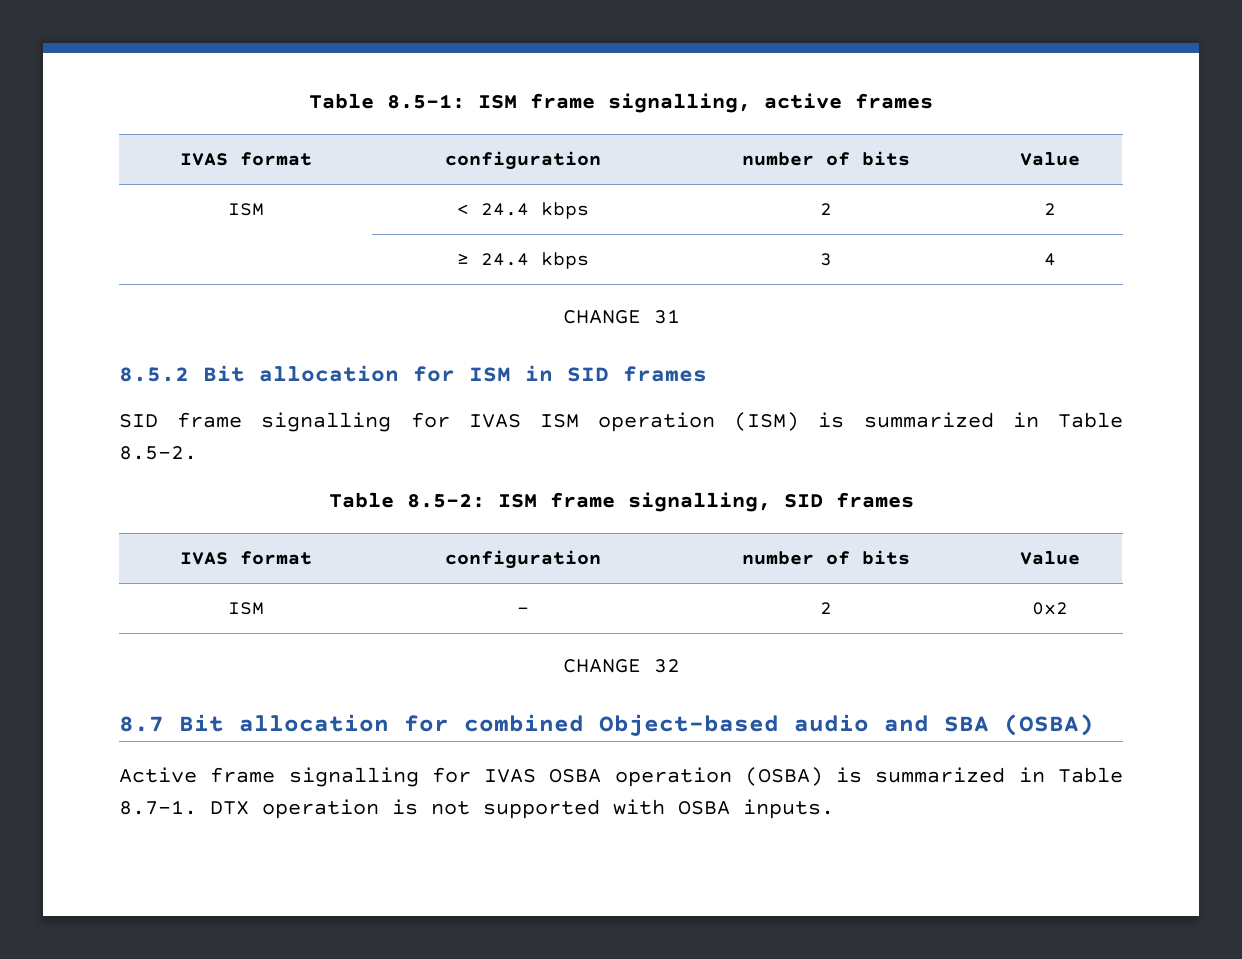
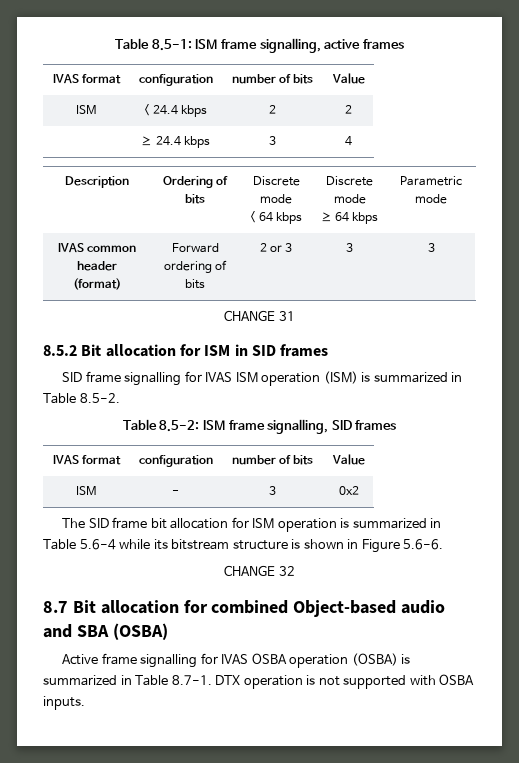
(1056, 259) none -> [65,176,129,188] [162,176,229,188] [185,194,205,204] [252,176,300,186] [260,194,292,204] [250,211,302,224] [326,176,373,186] [333,194,366,204] [320,212,379,224] [400,176,462,186] [415,194,447,204] [57,243,137,253] [77,261,117,271] [73,278,121,290] [171,243,219,253] [163,260,228,273] [185,279,205,289] [259,243,293,252] [346,243,353,252] [427,243,435,252] // Description | Ordering of bits | Discrete mode // < 64 kbps | Discrete mode // ≥ 64 kbps | Parametric mode // IVAS common header (format) | Forward ordering of bits | 2 or 3 | 3 | 3
[819,602,832,614] 2 -> [269,486,276,495] 3
(1068, 608) none -> [62,517,442,532] [43,539,444,553] // The SID frame bit allocation for ISM operation is summarized in Table 5.6-4 while its bitstream structure is shown in Figure 5.6-6.

